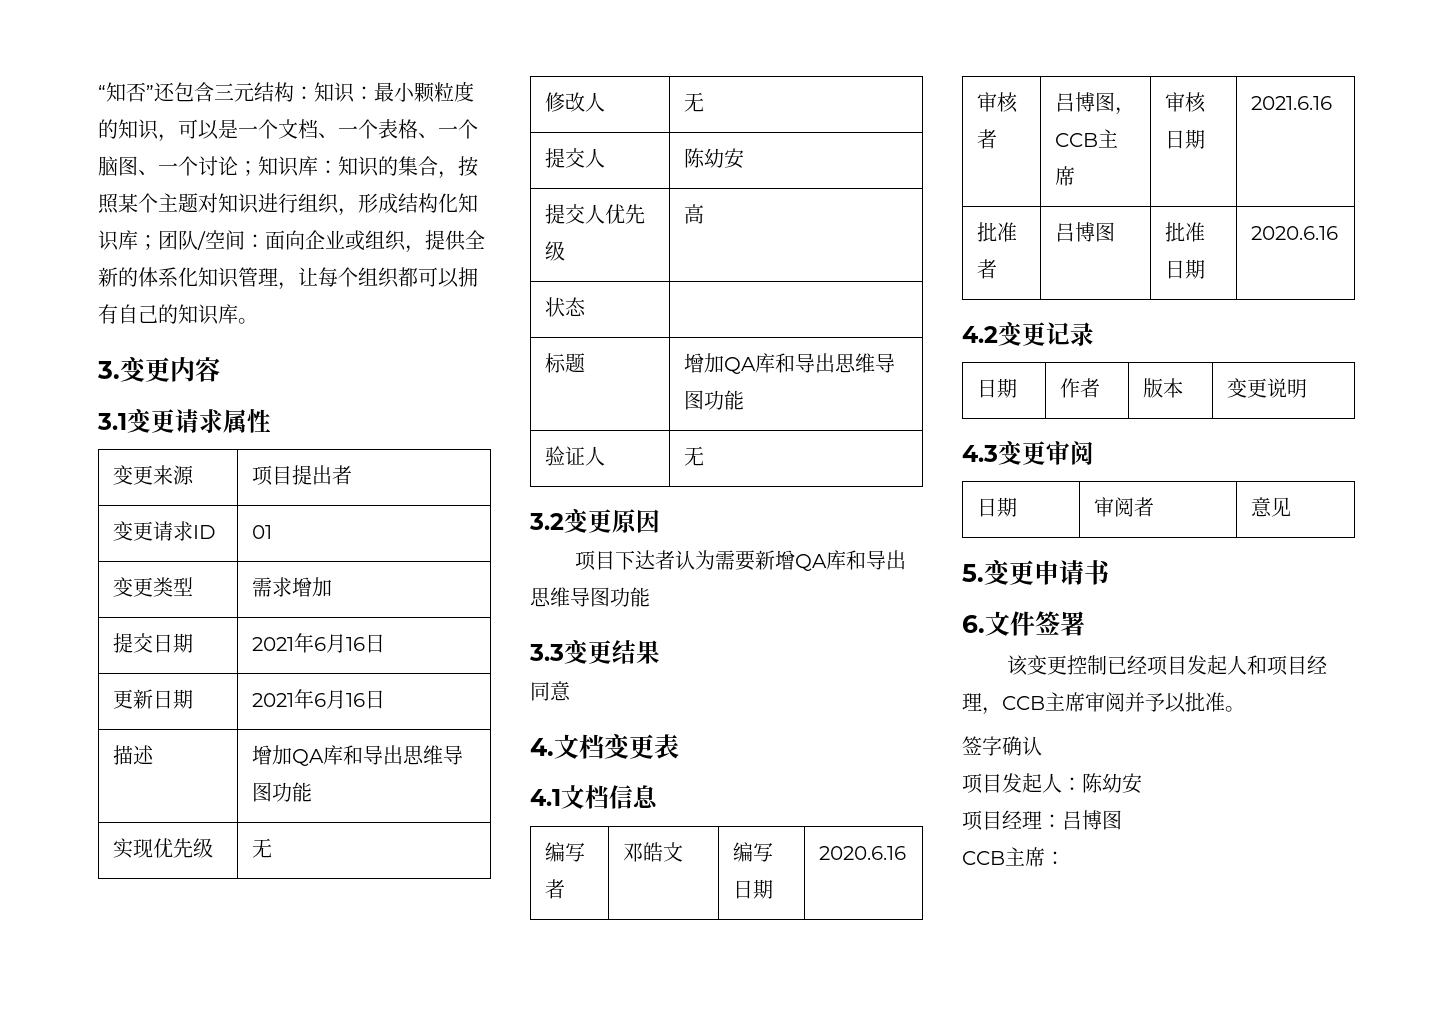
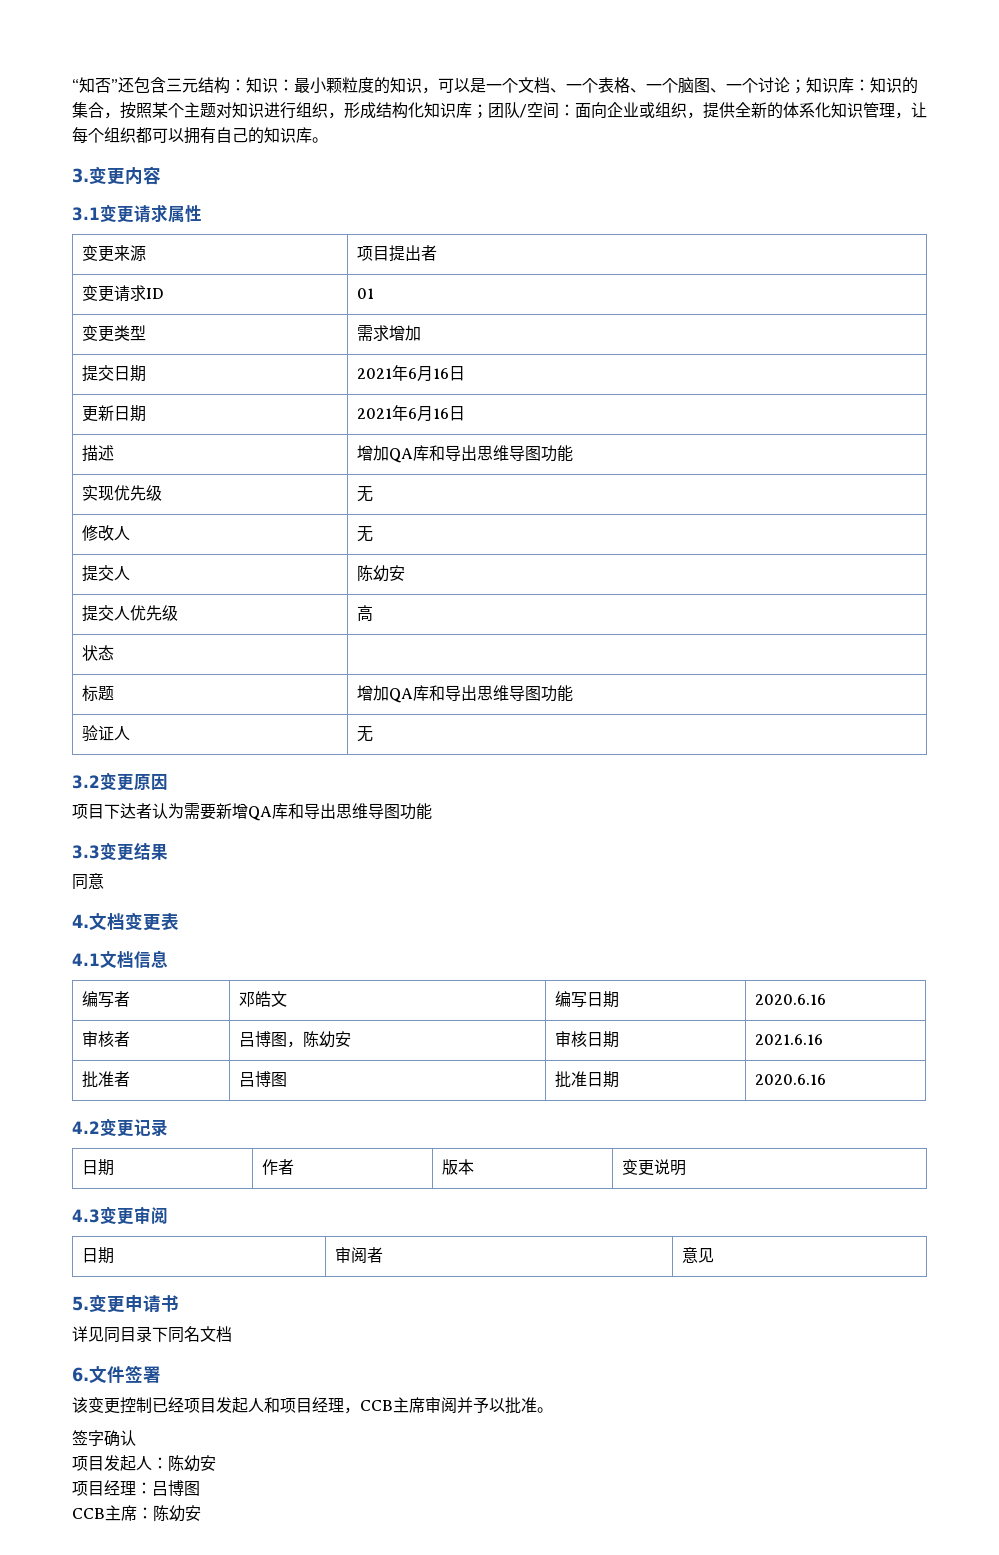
[1054,129,1118,148] [1054,166,1075,186] CCB主席 -> [302,1031,351,1048] 陈幼安
(1110, 572) none -> [72,1326,232,1343] // 详见同目录下同名文档
(1065, 858) none -> [153,1505,201,1522] 陈幼安

